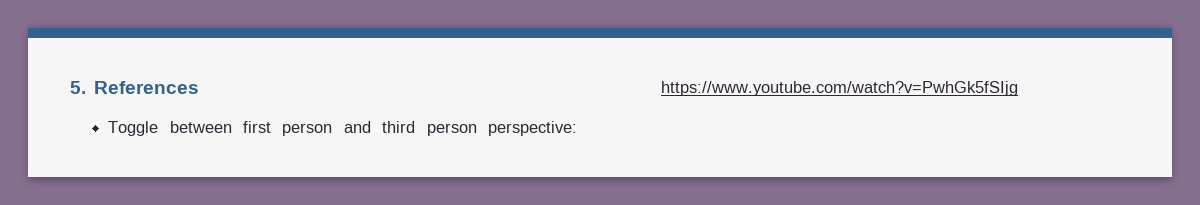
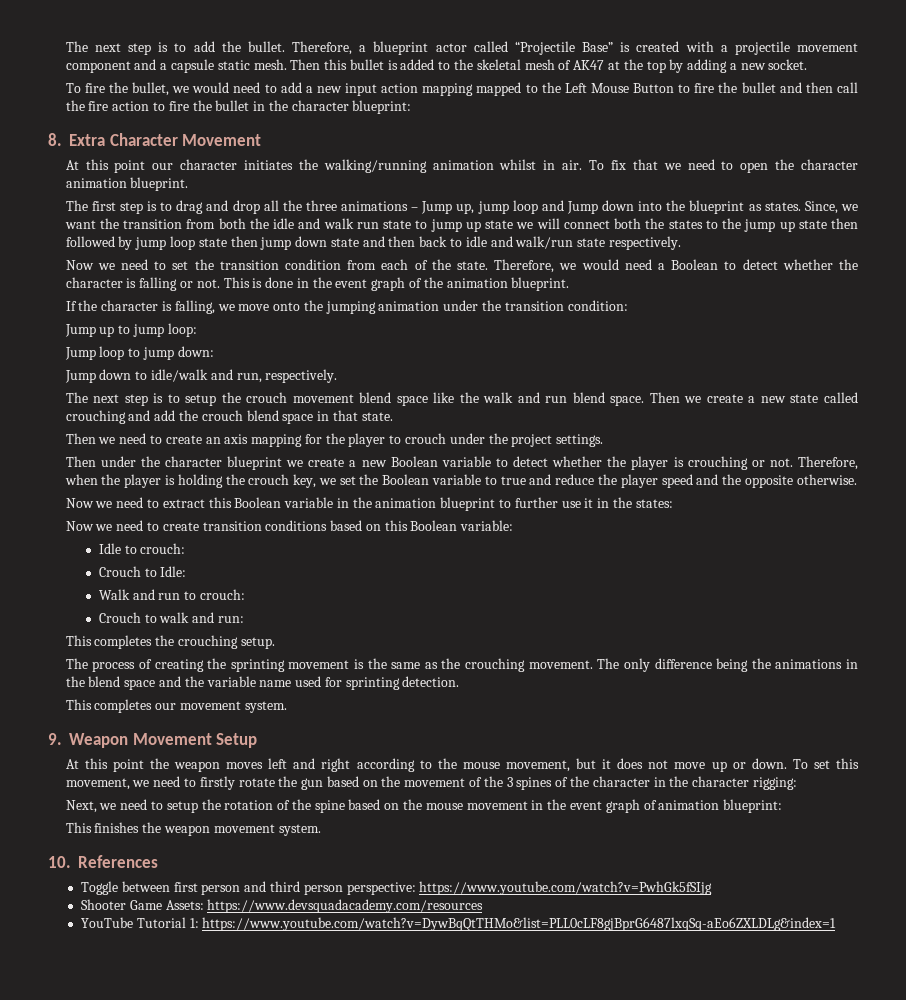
[70,81,86,94] 5. -> [65,41,859,55] [65,59,808,73] [65,82,858,96] [65,100,412,114] [48,133,262,146] [65,159,858,173] [65,177,189,191] [65,200,858,214] [64,218,859,232] [65,236,681,250] [65,259,859,273] [65,277,570,291] [65,300,628,314] [64,323,197,337] [64,346,214,360] [64,369,338,383] [65,392,859,406] [65,410,393,424] [65,433,604,447] [65,456,858,470] [64,474,857,488] [65,497,673,511] [65,520,514,531] [98,543,186,554] [98,566,187,577] [98,589,245,600] [98,612,244,623] [65,635,275,649] [65,658,858,672] [65,676,460,690] [65,699,287,713] [48,733,258,748] [65,758,859,772] [65,776,797,790] [65,799,783,813] [65,822,321,836] [48,856,71,868] The next step is to add the bullet. Therefore, a blueprint actor called “Projectile Base” is created with a projectile movement component and a capsule static mesh. Then this bullet is added to the skeletal mesh of AK47 at the top by adding a new socket. // To fire the bullet, we would need to add a new input action mapping mapped to the Left Mouse Button to fire the bullet and then call the fire action to fire the bullet in the character blueprint: // 8. Extra Character Movement // At this point our character initiates the walking/running animation whilst in air. To fix that we need to open the character animation blueprint. // The first step is to drag and drop all the three animations – Jump up, jump loop and Jump down into the blueprint as states. Since, we want the transition from both the idle and walk run state to jump up state we will connect both the states to the jump up state then followed by jump loop state then jump down state and then back to idle and walk/run state respectively. // Now we need to set the transition condition from each of the state. Therefore, we would need a Boolean to detect whether the character is falling or not. This is done in the event graph of the animation blueprint. // If the character is falling, we move onto the jumping animation under the transition condition: // Jump up to jump loop: // Jump loop to jump down: // Jump down to idle/walk and run, respectively. // The next step is to setup the crouch movement blend space like the walk and run blend space. Then we create a new state called crouching and add the crouch blend space in that state. // Then we need to create an axis mapping for the player to crouch under the project settings. // Then under the character blueprint we create a new Boolean variable to detect whether the player is crouching or not. Therefore, when the player is holding the crouch key, we set the Boolean variable to true and reduce the player speed and the opposite otherwise. // Now we need to extract this Boolean variable in the animation blueprint to further use it in the states: // Now we need to create transition conditions based on this Boolean variable: // Idle to crouch: // Crouch to Idle: // Walk and run to crouch: // Crouch to walk and run: // This completes the crouching setup. // The process of creating the sprinting movement is the same as the crouching movement. The only difference being the animations in the blend space and the variable name used for sprinting detection. // This completes our movement system. // 9. Weapon Movement Setup // At this point the weapon moves left and right according to the mouse movement, but it does not move up or down. To set this movement, we need to firstly rotate the gun based on the movement of the 3 spines of the character in the character rigging: // Next, we need to setup the rotation of the spine based on the mouse movement in the event graph of animation blueprint: // This finishes the weapon movement system. // 10.
(1019, 88) none -> [81,899,484,913] [81,917,837,931] // Shooter Game Assets: https://www.devsquadacademy.com/resources // YouTube Tutorial 1: https://www.youtube.com/watch?v=DywBqQtTHMo&list=PLL0cLF8gjBprG6487lxqSq-aEo6ZXLDLg&index=1

